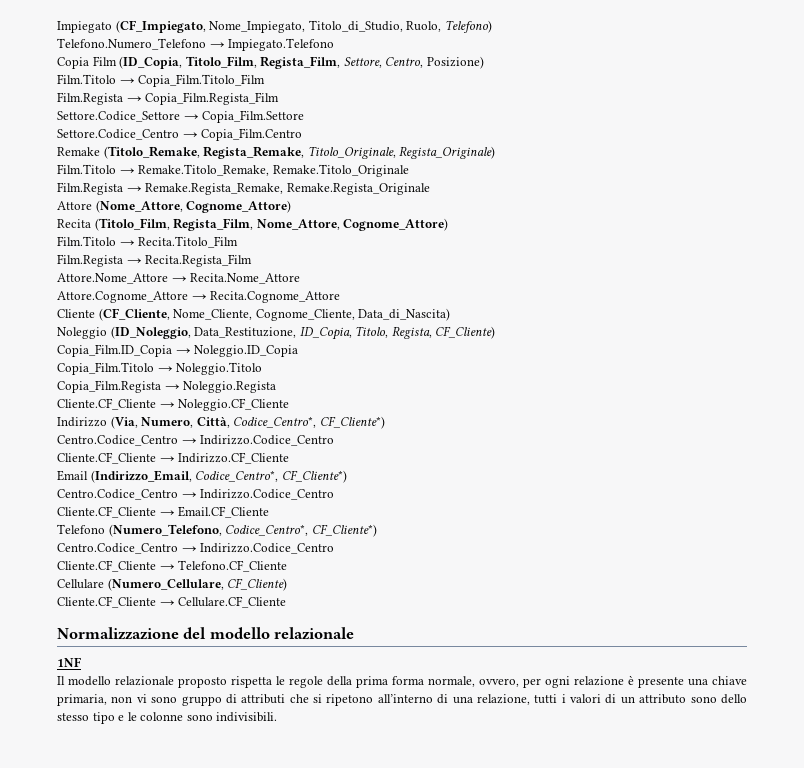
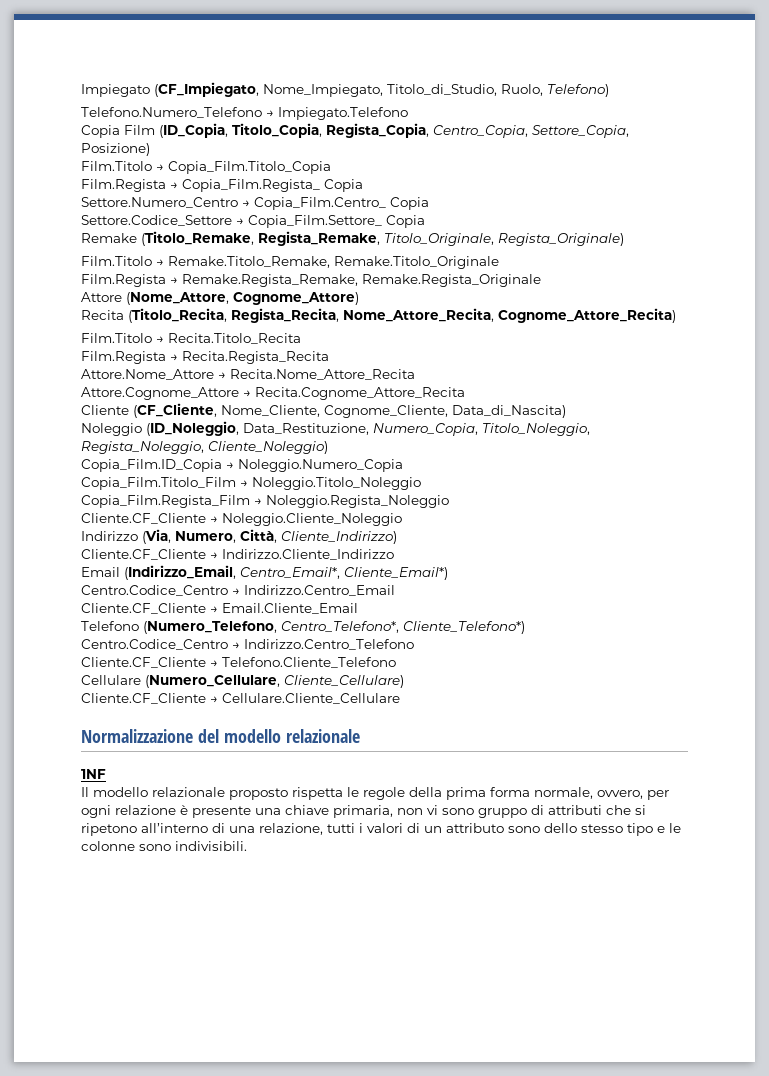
[185,56,424,69] Titolo_Film, Regista_Film, Settore, Centro, -> [232,123,629,138] Titolo_Copia, Regista_Copia, Centro_Copia, Settore_Copia,
[138,74,266,87] [57,92,280,105] [57,110,305,123] [57,128,303,141] Copia_Film.Titolo_Film // Film.Regista → Copia_Film.Regista_Film // Settore.Codice_Settore → Copia_Film.Settore // Settore.Codice_Centro → Copia_Film.Centro -> [168,161,331,174] [81,179,363,192] [81,197,429,210] [81,215,425,228] Copia_Film.Titolo_Copia // Film.Regista → Copia_Film.Regista_ Copia // Settore.Numero_Centro → Copia_Film.Centro_ Copia // Settore.Codice_Settore → Copia_Film.Settore_ Copia
[94,218,449,231] [57,236,239,248] [57,254,253,267] (Titolo_Film, Regista_Film, Nome_Attore, Cognome_Attore) // Film.Titolo → Recita.Titolo_Film // Film.Regista → Recita.Regista_Film -> [128,308,676,323] [81,333,301,344] [81,351,329,364] (Titolo_Recita, Regista_Recita, Nome_Attore_Recita, Cognome_Attore_Recita) // Film.Titolo → Recita.Titolo_Recita // Film.Regista → Recita.Regista_Recita
[190,273,301,284] Recita.Nome_Attore -> [230,369,415,380] Recita.Nome_Attore_Recita
[210,291,341,303] Recita.Cognome_Attore -> [255,387,465,400] Recita.Cognome_Attore_Recita
[299,326,496,340] [57,344,299,357] [57,362,263,375] [57,380,277,393] [57,398,290,411] ID_Copia, Titolo, Regista, CF_Cliente) // Copia_Film.ID_Copia → Noleggio.ID_Copia // Copia_Film.Titolo → Noleggio.Titolo // Copia_Film.Regista → Noleggio.Regista // Cliente.CF_Cliente → Noleggio.CF_Cliente -> [373,423,590,436] [81,441,328,454] [81,459,403,472] [81,477,421,490] [81,495,449,508] [81,513,402,526] Numero_Copia, Titolo_Noleggio, Regista_Noleggio, Cliente_Noleggio) // Copia_Film.ID_Copia → Noleggio.Numero_Copia // Copia_Film.Titolo_Film → Noleggio.Titolo_Noleggio // Copia_Film.Regista_Film → Noleggio.Regista_Noleggio // Cliente.CF_Cliente → Noleggio.Cliente_Noleggio
[233,416,385,429] [57,435,335,446] [57,452,290,464] [57,470,347,483] [57,489,335,500] [57,506,270,518] [57,524,377,537] [57,543,335,554] [57,560,288,572] [57,578,288,591] [57,596,287,608] Codice_Centro*, CF_Cliente*) // Centro.Codice_Centro → Indirizzo.Codice_Centro // Cliente.CF_Cliente → Indirizzo.CF_Cliente // Email (Indirizzo_Email, Codice_Centro*, CF_Cliente*) // Centro.Codice_Centro → Indirizzo.Codice_Centro // Cliente.CF_Cliente → Email.CF_Cliente // Telefono (Numero_Telefono, Codice_Centro*, CF_Cliente*) // Centro.Codice_Centro → Indirizzo.Codice_Centro // Cliente.CF_Cliente → Telefono.CF_Cliente // Cellulare (Numero_Cellulare, CF_Cliente) // Cliente.CF_Cliente → Cellulare.CF_Cliente -> [281,531,397,544] [81,549,394,560] [81,565,448,580] [81,585,395,596] [81,603,358,614] [81,621,525,634] [81,639,414,650] [81,657,396,668] [81,675,404,688] [81,693,400,704] Cliente_Indirizzo) // Cliente.CF_Cliente → Indirizzo.Cliente_Indirizzo // Email (Indirizzo_Email, Centro_Email*, Cliente_Email*) // Centro.Codice_Centro → Indirizzo.Centro_Email // Cliente.CF_Cliente → Email.Cliente_Email // Telefono (Numero_Telefono, Centro_Telefono*, Cliente_Telefono*) // Centro.Codice_Centro → Indirizzo.Centro_Telefono // Cliente.CF_Cliente → Telefono.Cliente_Telefono // Cellulare (Numero_Cellulare, Cliente_Cellulare) // Cliente.CF_Cliente → Cellulare.Cliente_Cellulare

